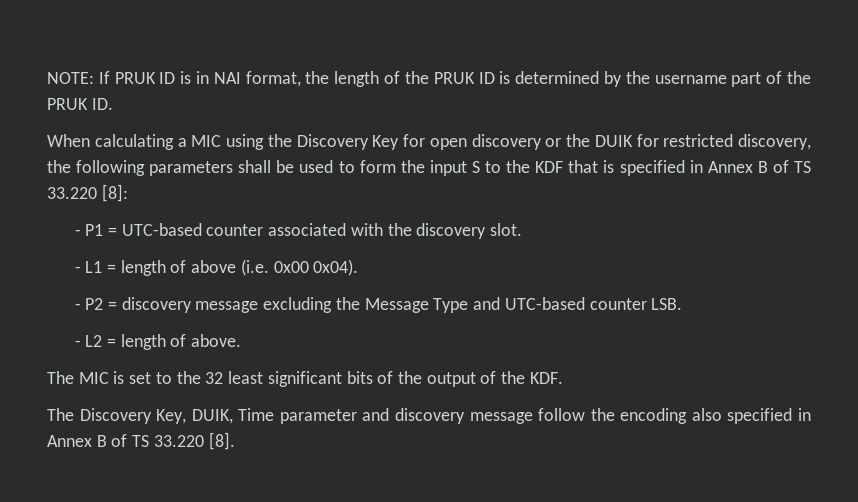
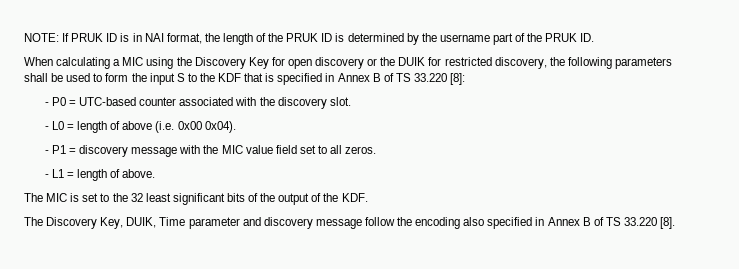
[85,224,104,236] P1 -> [51,97,66,106] P0
[85,261,103,273] L1 -> [51,121,64,130] L0
[85,298,104,310] P2 -> [51,145,66,154] P1
[263,297,683,313] [74,335,103,347] excluding the Message Type and UTC-based counter LSB. // - L2 -> [179,145,377,154] [44,169,64,178] with the MIC value field set to all zeros. // - L1

